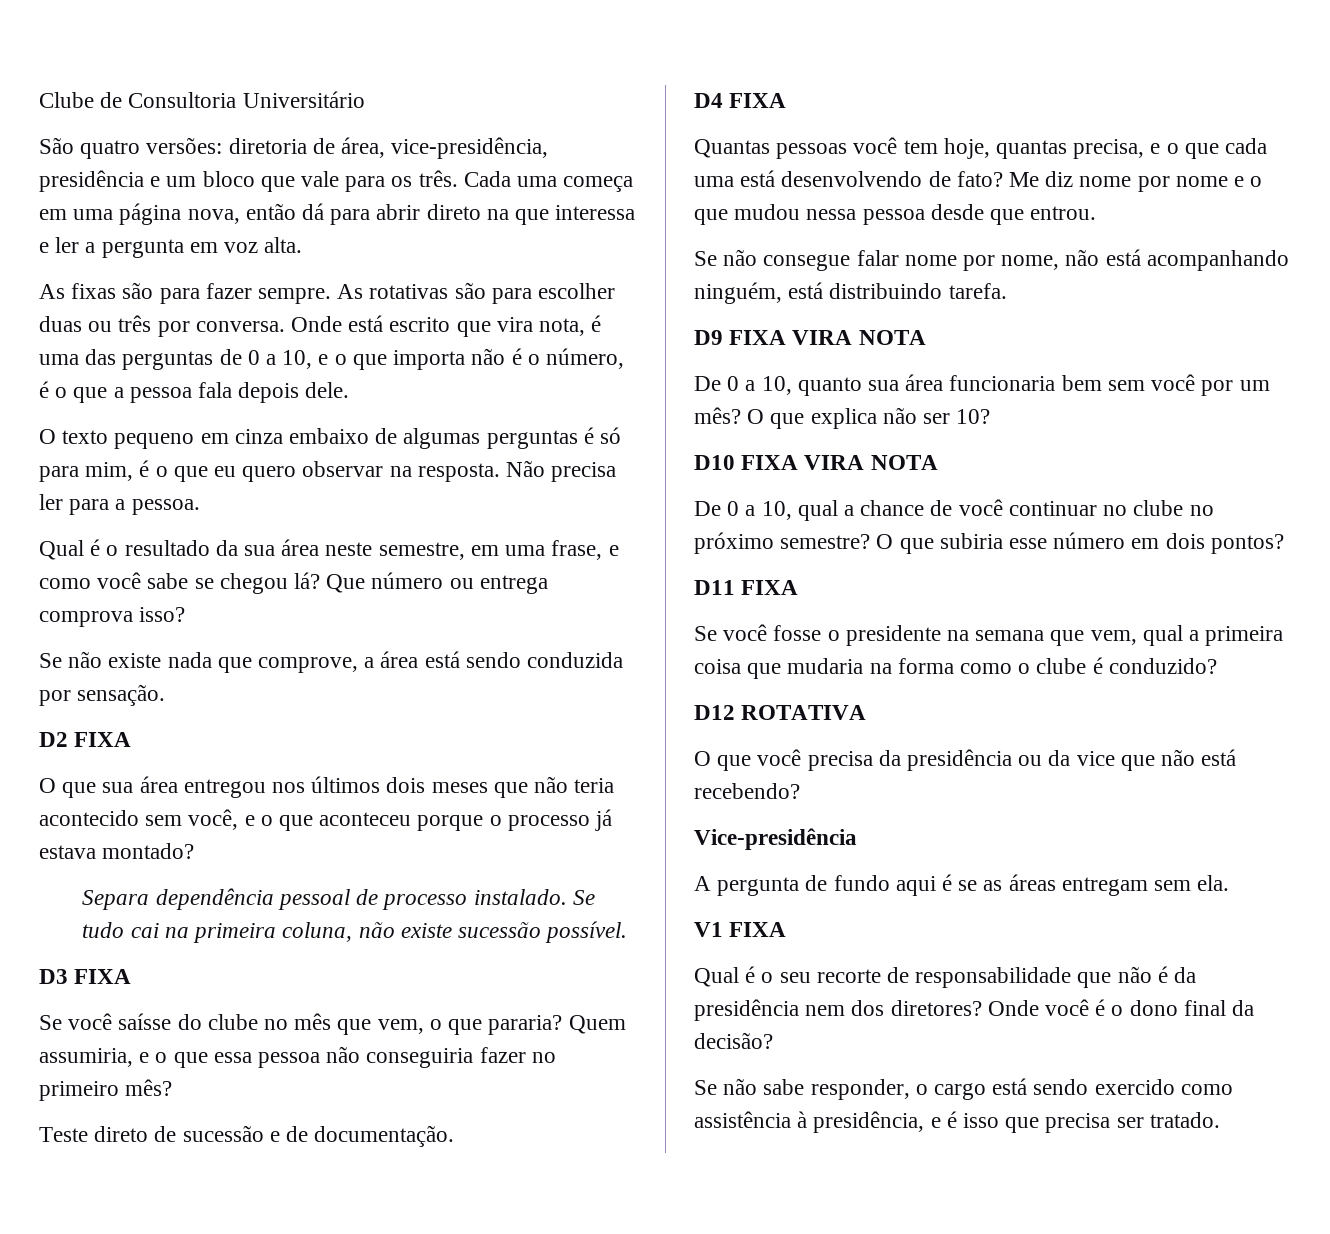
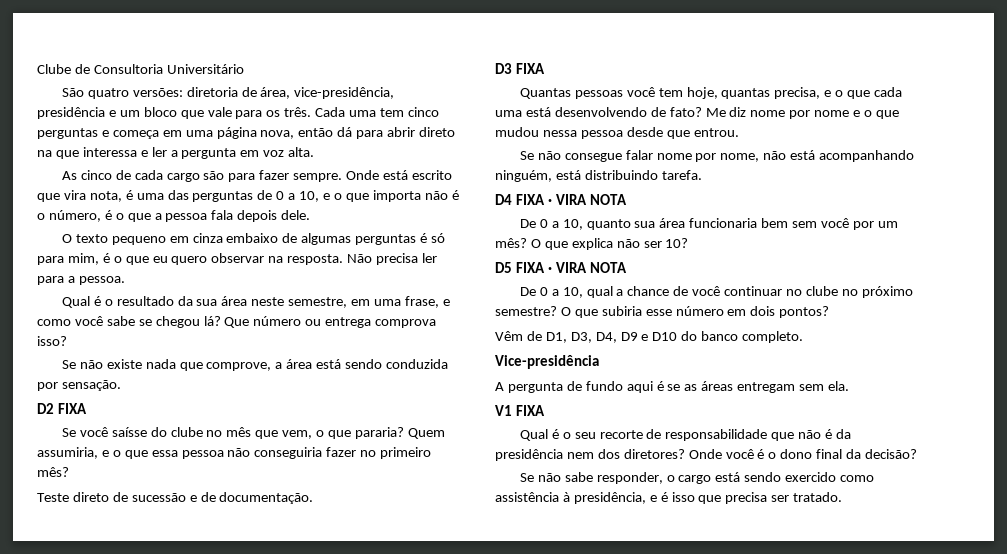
(558, 181) none -> [380,107,439,117] [37,128,109,139] tem cinco perguntas e
[71,282,616,304] [39,315,285,337] fixas são para fazer sempre. As rotativas são para escolher duas ou três por conversa. -> [80,170,343,182] cinco de cada cargo são para fazer sempre.
[39,776,615,798] [39,809,613,831] [39,843,195,859] [82,888,595,910] [82,921,628,943] [39,969,132,984] // O que sua área entregou nos últimos dois meses que não teria acontecido sem você, e o que aconteceu porque o processo já estava montado? // Separa dependência pessoal de processo instalado. Se tudo cai na primeira coluna, não existe sucessão possível. // D3 FIXA -> (87, 408) none
[694,93,723,108] D4 -> [495,63,512,74] D3
[694,330,787,345] D9 FIXA -> [495,194,552,205] D4 FIXA ·
[694,455,799,470] D10 FIXA -> [495,262,552,273] D5 FIXA ·
[694,580,799,595] [694,624,1284,646] [694,657,1217,679] [694,705,867,720] [694,749,1237,771] [694,783,800,799] D11 FIXA // Se você fosse o presidente na semana que vem, qual a primeira coisa que mudaria na forma como o clube é conduzido? // D12 ROTATIVA // O que você precisa da presidência ou da vice que não está recebendo? -> [495,331,804,343] Vêm de D1, D3, D4, D9 e D10 do banco completo.

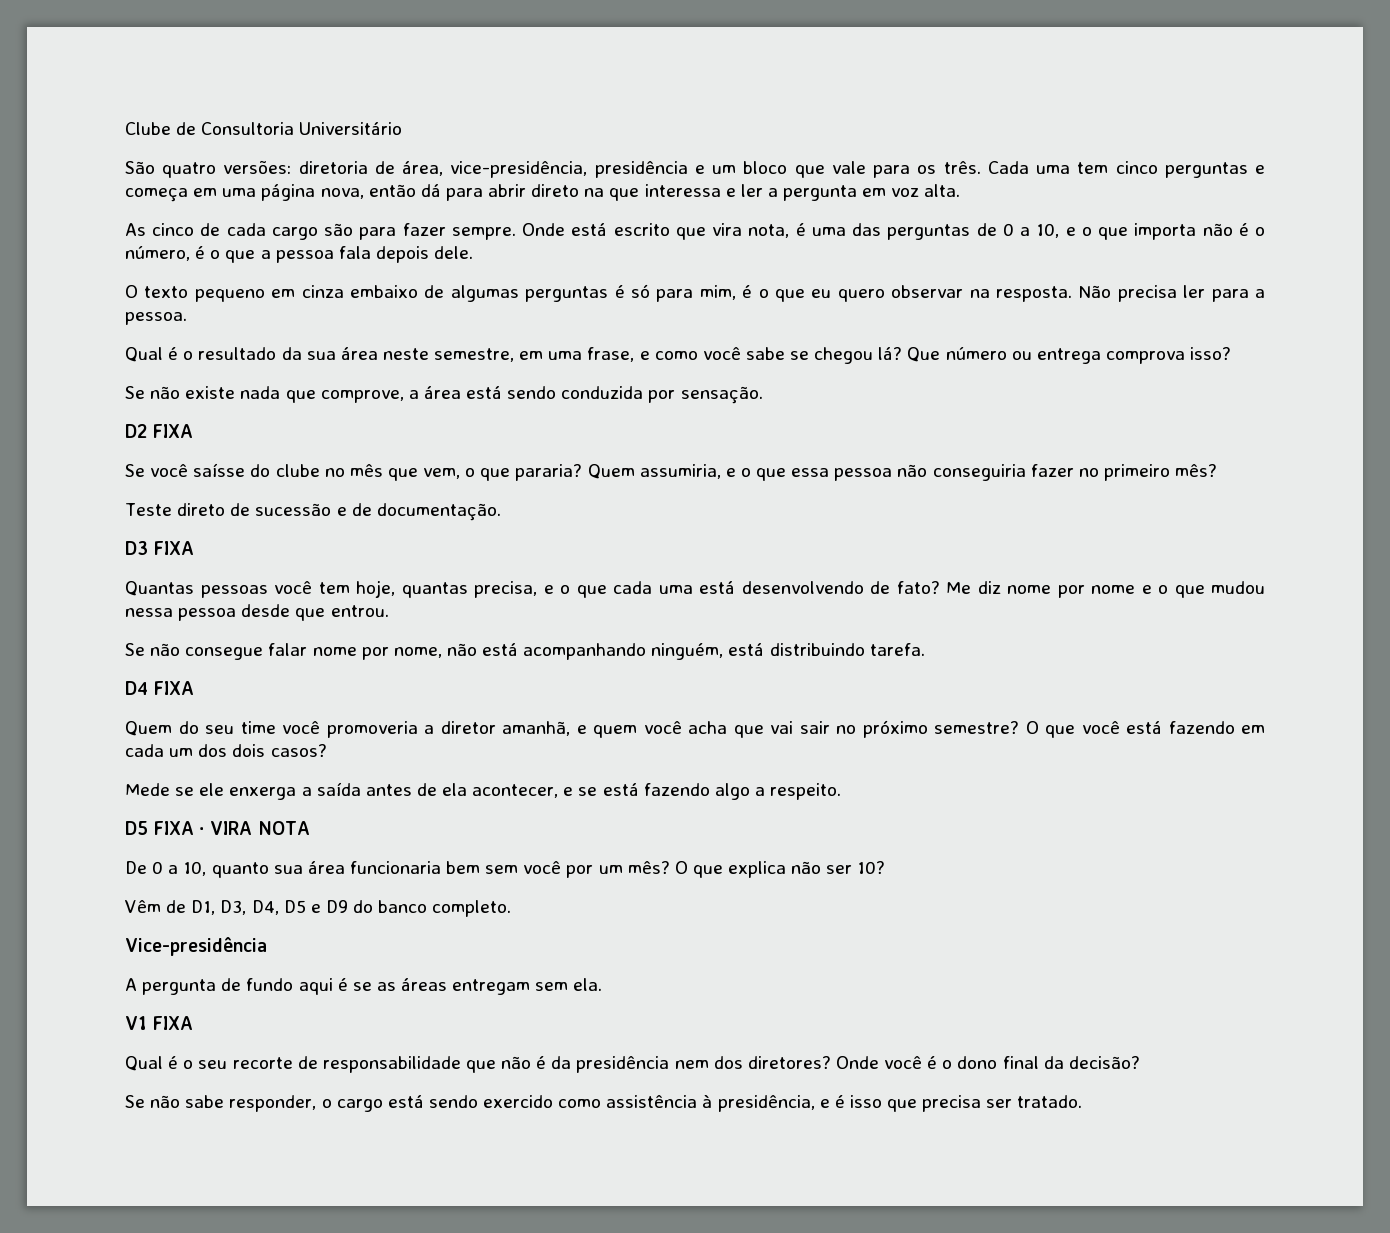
(545, 199) none -> [125,720,1265,738] [125,744,327,757] [125,782,842,800] [125,821,195,835] // Quem do seu time você promoveria a diretor amanhã, e quem você acha que vai sair no próximo semestre? O que você está fazendo em cada um dos dois casos? // Mede se ele enxerga a saída antes de ela acontecer, e se está fazendo algo a respeito. // D5 FIXA
[495,262,627,273] [519,286,913,298] [495,306,830,318] // D5 FIXA · VIRA NOTA // De 0 a 10, qual a chance de você continuar no clube no próximo semestre? O que subiria esse número em dois pontos? -> (886, 867) none
[620,332,678,341] D9 e D10 -> [283,900,348,913] D5 e D9

